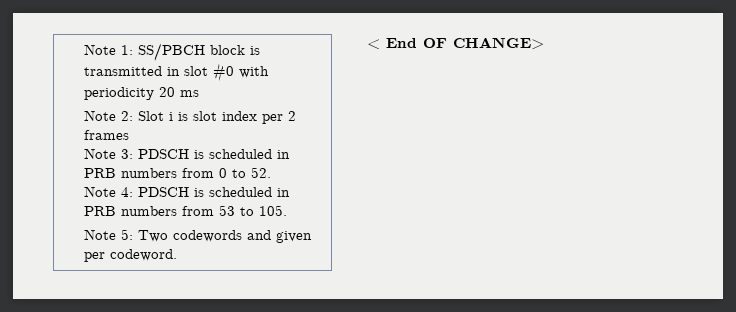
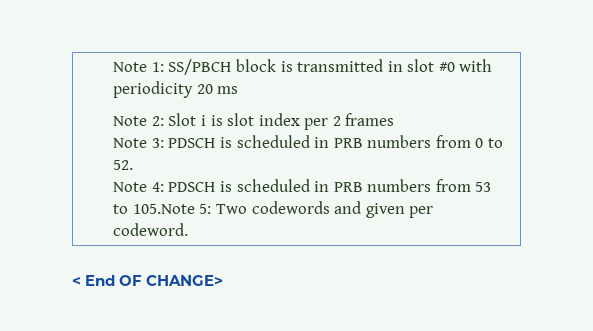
[259,205,288,216] [84,229,117,240] 105. // Note -> [132,204,195,214] 105.Note

